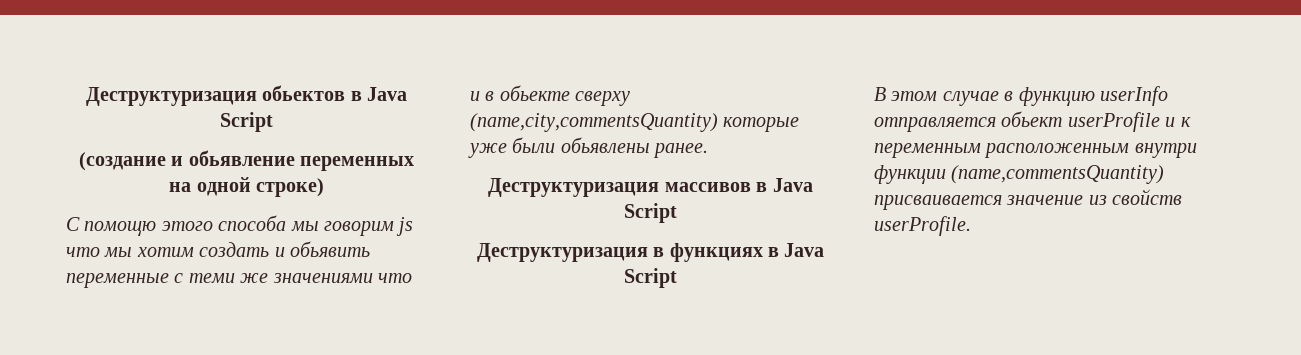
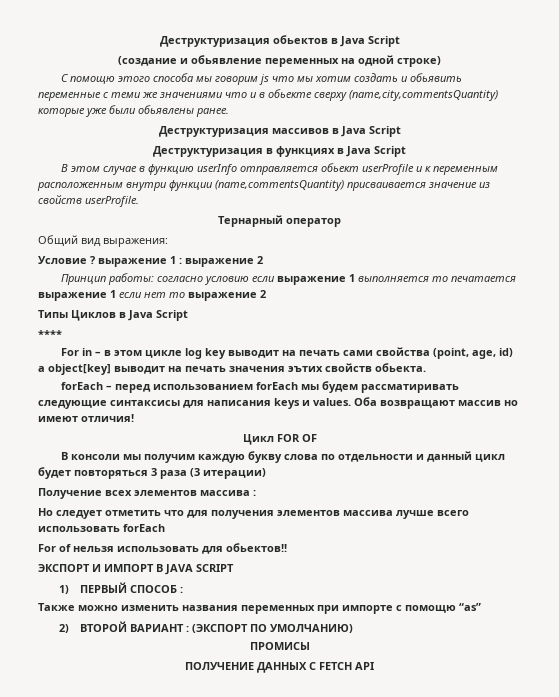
(971, 226) none -> [218,215,341,227] [38,235,168,247] [38,256,263,267] [60,273,516,285] [38,290,266,301] [38,310,188,321] [38,330,62,338] [60,347,513,359] [38,363,426,375] [60,381,459,393] [38,397,518,409] [38,414,134,422] [242,434,317,445] [60,451,505,463] [38,467,266,479] [38,488,256,499] [38,508,469,519] [38,524,165,532] [38,543,287,554] [38,564,234,575] [58,582,183,594] [38,603,481,614] [58,621,353,633] [249,642,310,650] [185,662,374,673] // Тернарный оператор // Общий вид выражения: // Условие ? выражение 1 : выражение 2 // Принцип работы: согласно условию если выражение 1 выполняется то печатается выражение 1 если нет то выражение 2 // Типы Циклов в Java Script // **** // For in – в этом цикле log key выводит на печать сами свойства (point, age, id) а object[key] выводит на печать значения эътих свойств обьекта. // forEach – перед использованием forEach мы будем рассматиривать следующие синтаксисы для написания keys и values. Оба возвращают массив но имеют отличия! // Цикл FOR OF // В консоли мы получим каждую букву слова по отдельности и данный цикл будет повторяться 3 раза (3 итерации) // Получение всех элементов массива : // Но следует отметить что для получения элементов массива лучше всего использовать forEach // For of нельзя использовать для обьектов!! // ЭКСПОРТ И ИМПОРТ В JAVA SCRIPT // 1) ПЕРВЫЙ СПОСОБ : // Также можно изменить названия переменных при импорте с помощю “as” // 2) ВТОРОЙ ВАРИАНТ : (ЭКСПОРТ ПО УМОЛЧАНИЮ) // ПРОМИСЫ // ПОЛУЧЕНИЕ ДАННЫХ C FETCH API

